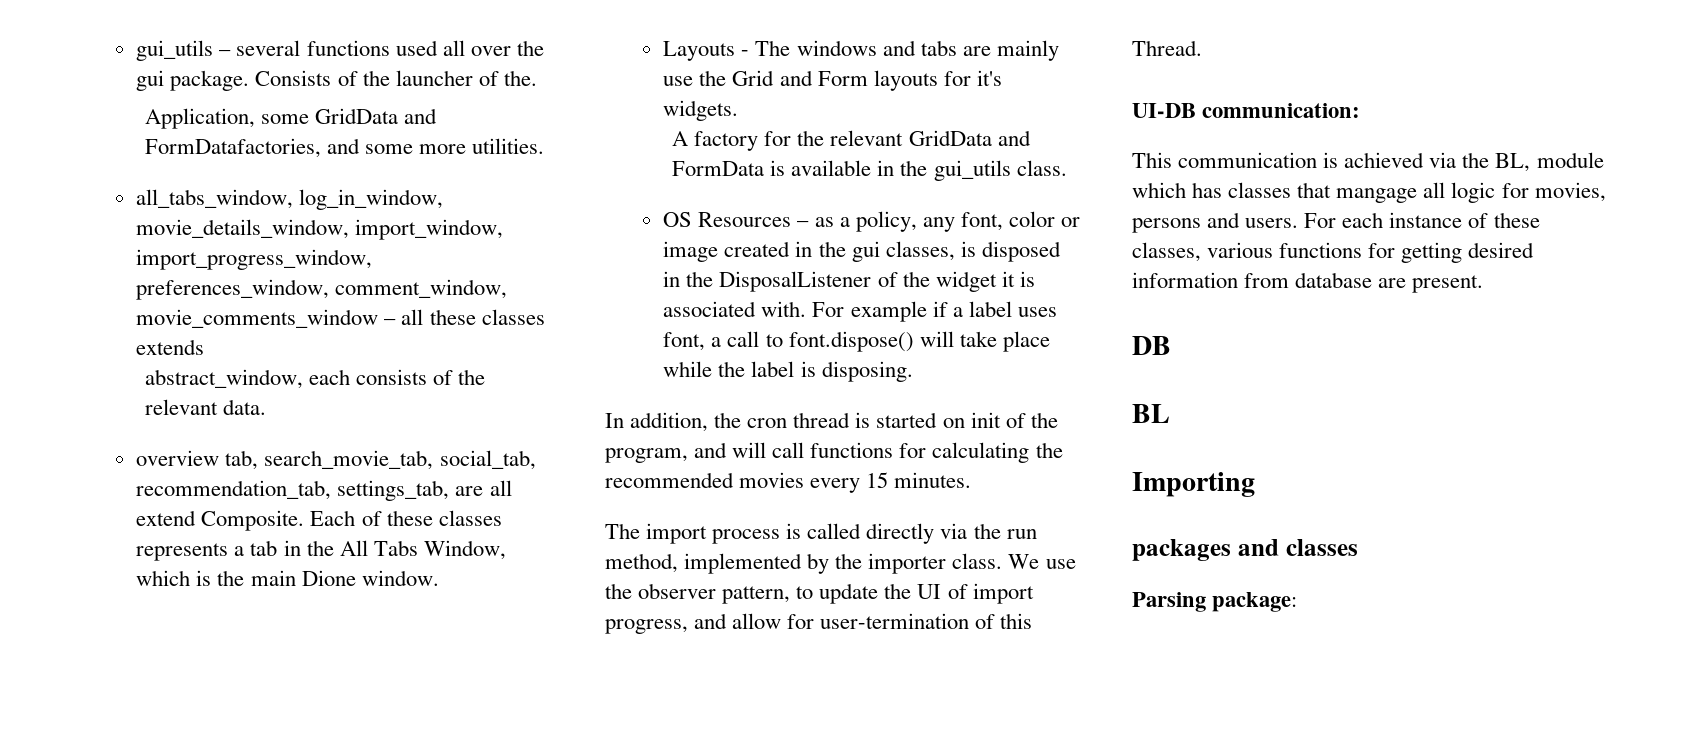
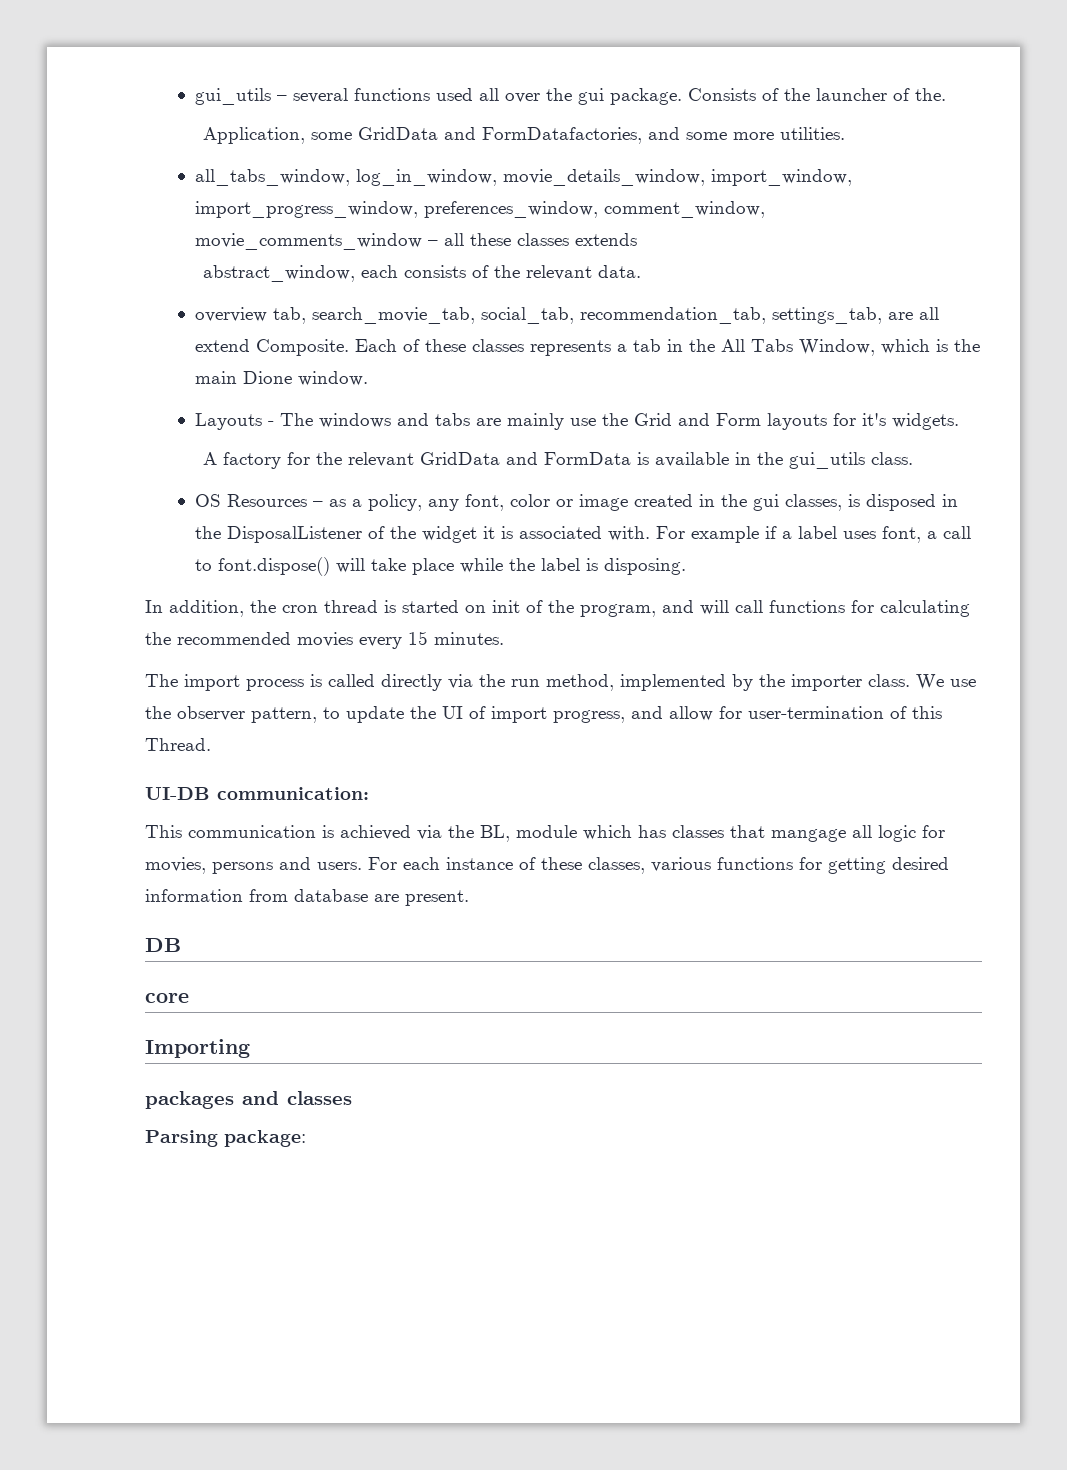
[1132,404,1170,423] BL -> [145,993,189,1003] core

